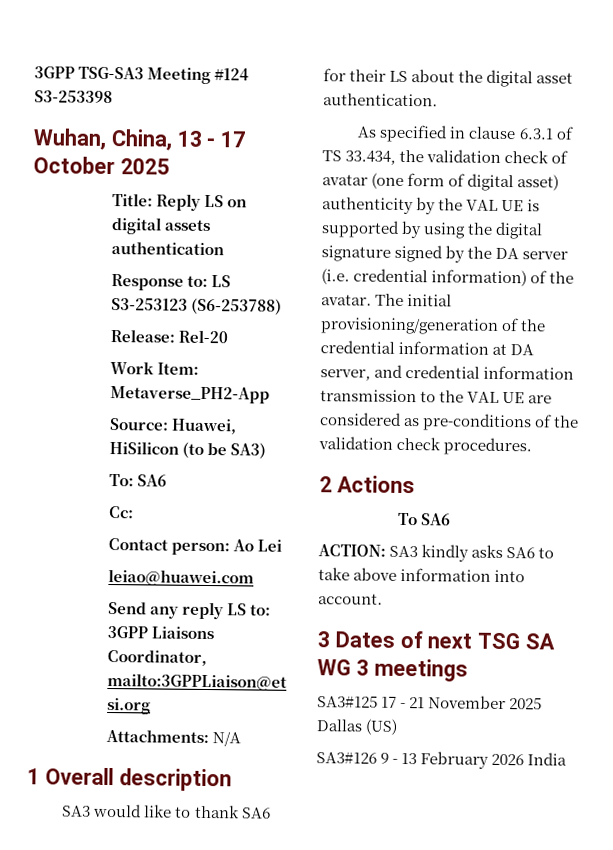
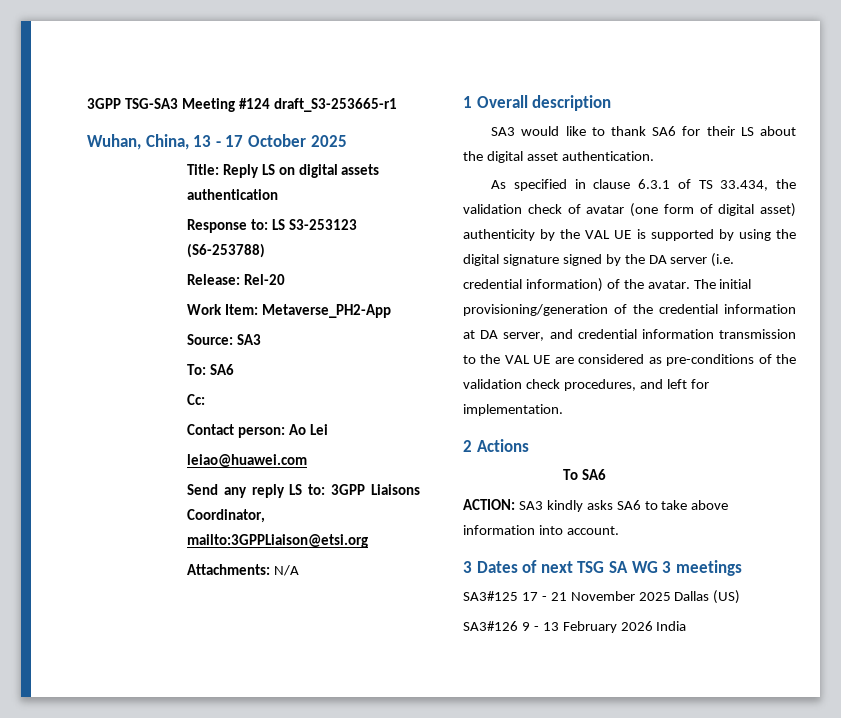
[34,90,113,104] S3-253398 -> [273,98,397,112] draft_S3-253665-r1
[170,418,237,435] [108,440,266,459] Huawei, HiSilicon (to be SA3) -> [236,334,261,345] SA3
[443,437,533,456] procedures. -> [563,379,709,391] [463,404,563,416] procedures, and left for implementation.

